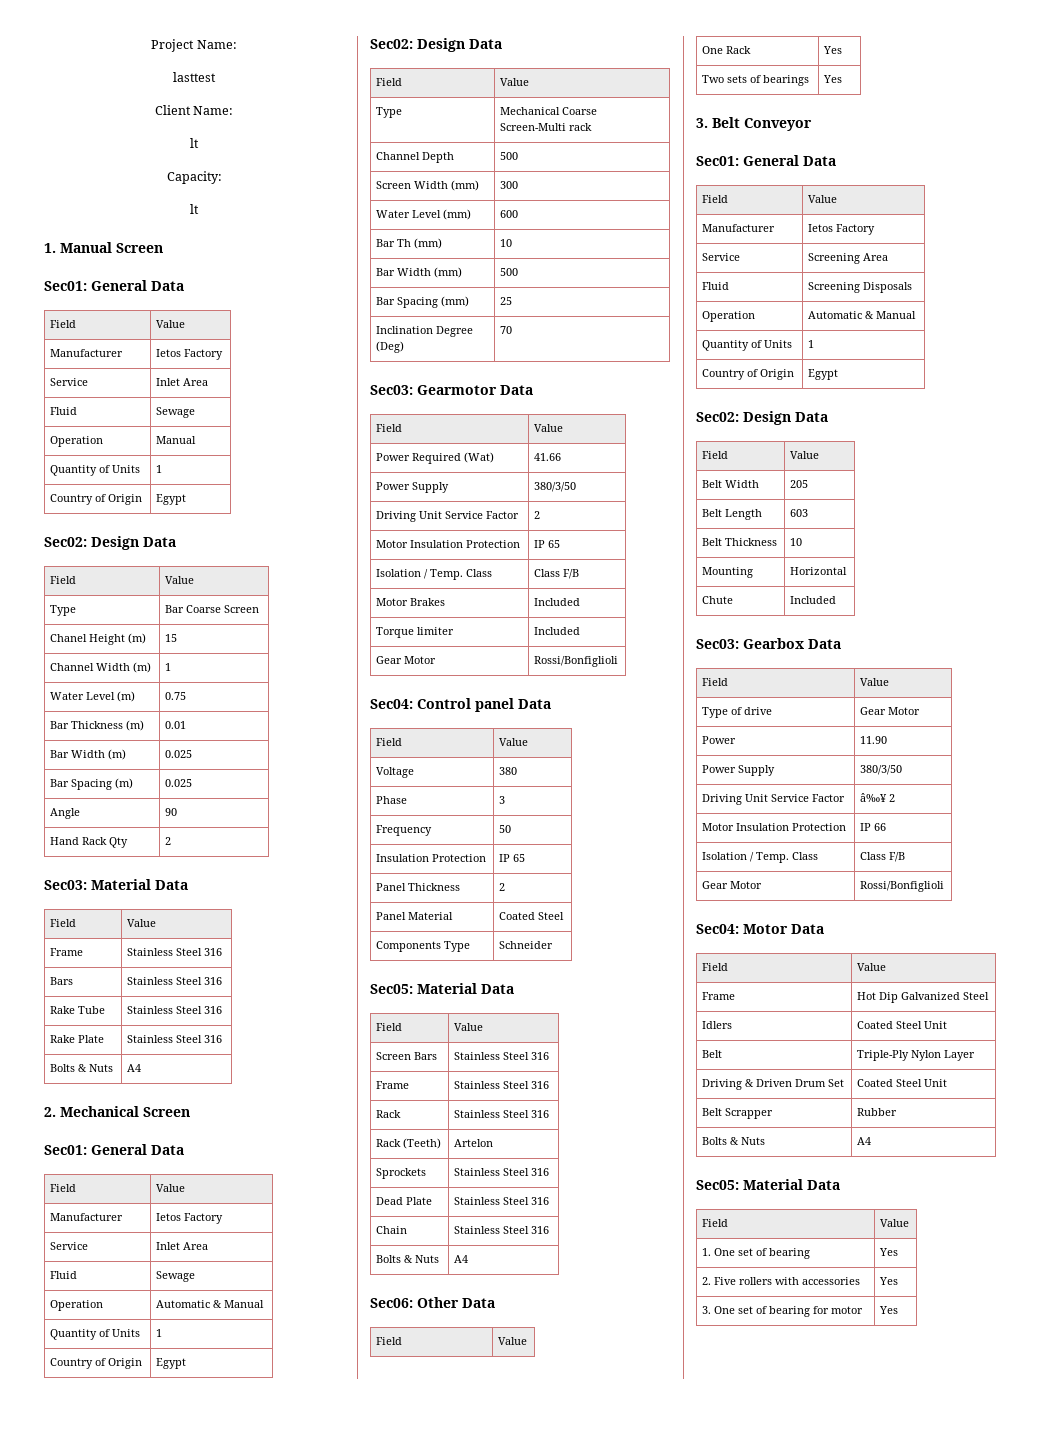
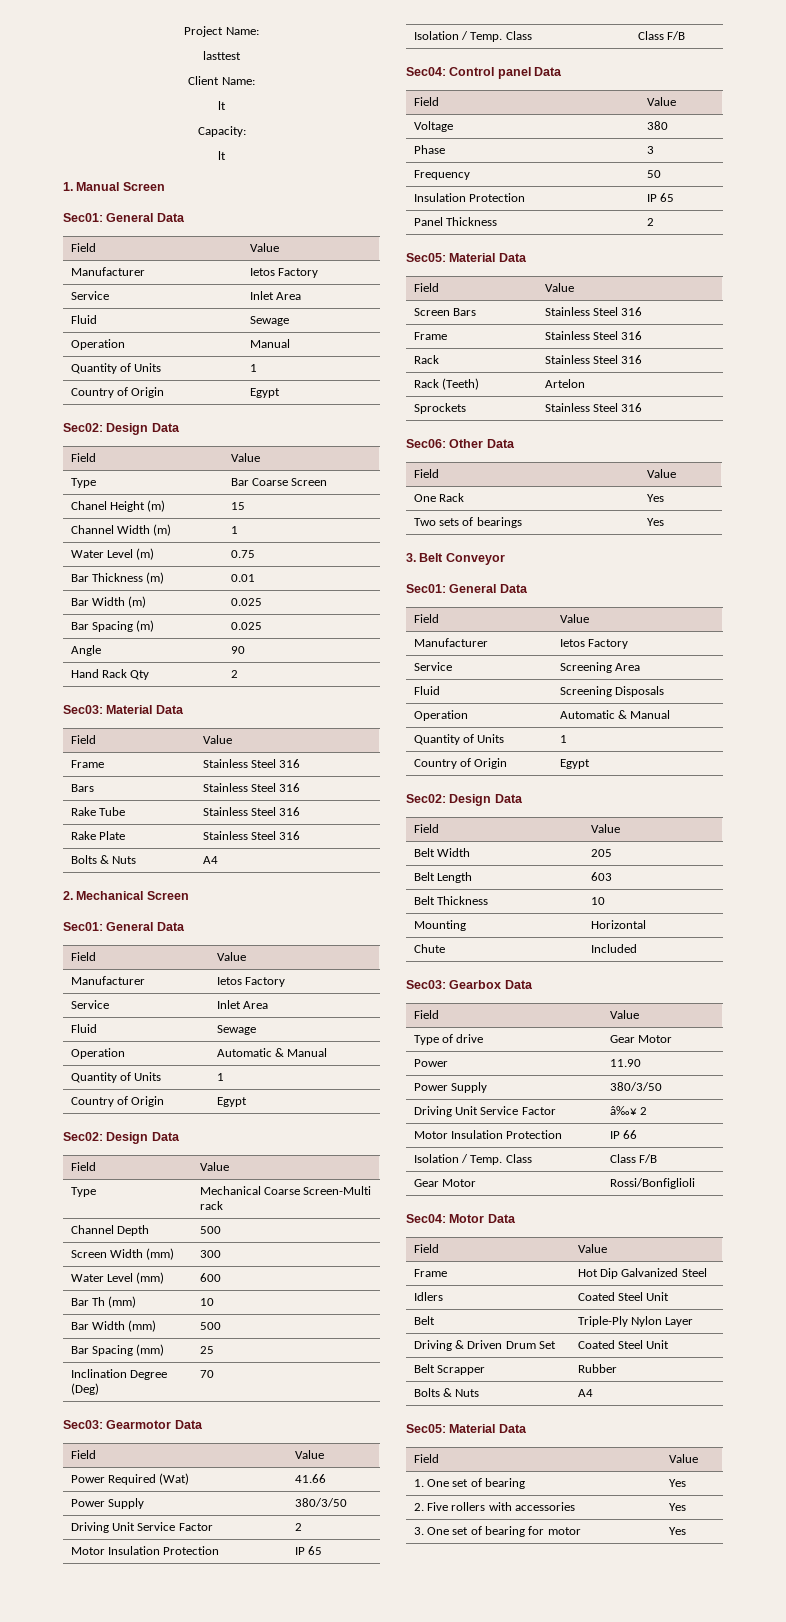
[376,598,446,606] [534,598,581,606] [376,627,455,638] [534,627,581,635] [376,656,437,664] [534,656,619,667] // Motor Brakes | Included // Torque limiter | Included // Gear Motor | Rossi/Bonfiglioli -> (685, 35) none
[376,912,454,920] [499,912,565,920] [376,941,471,952] [499,941,554,949] // Panel Material | Coated Steel // Components Type | Schneider -> (654, 222) none
[376,1197,433,1205] [454,1197,550,1205] [376,1226,408,1234] [454,1226,550,1234] [376,1255,440,1263] [454,1255,469,1263] // Dead Plate | Stainless Steel 316 // Chain | Stainless Steel 316 // Bolts & Nuts | A4 -> (643, 407) none

